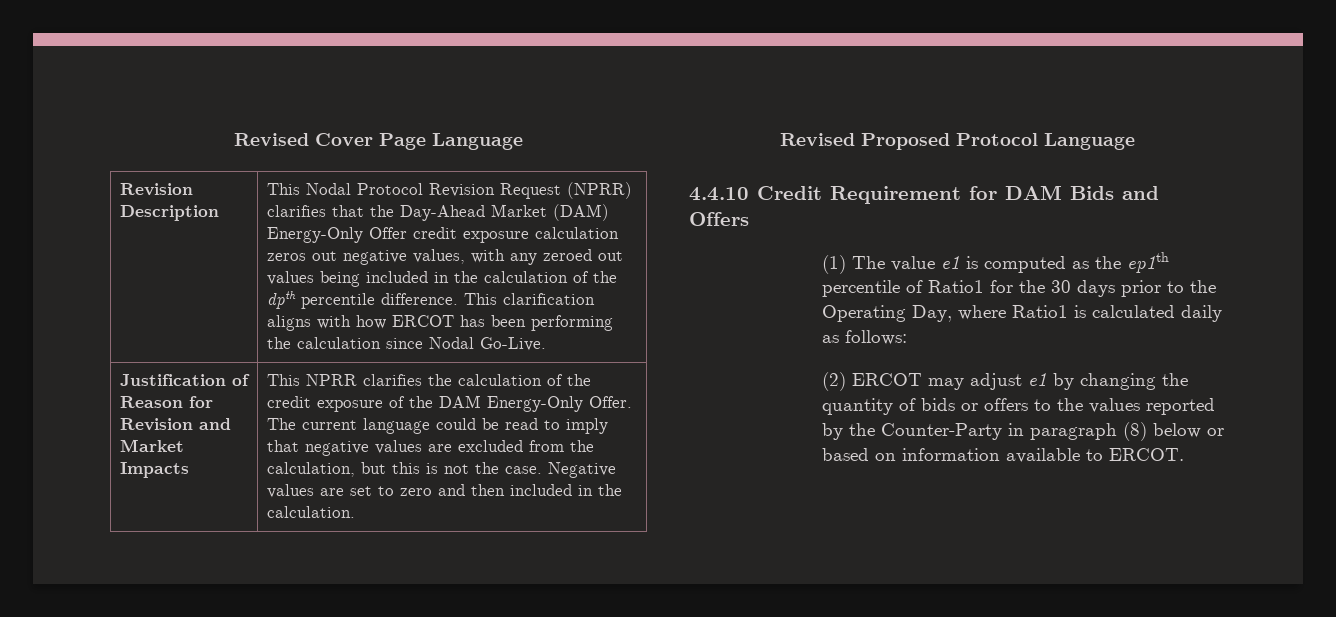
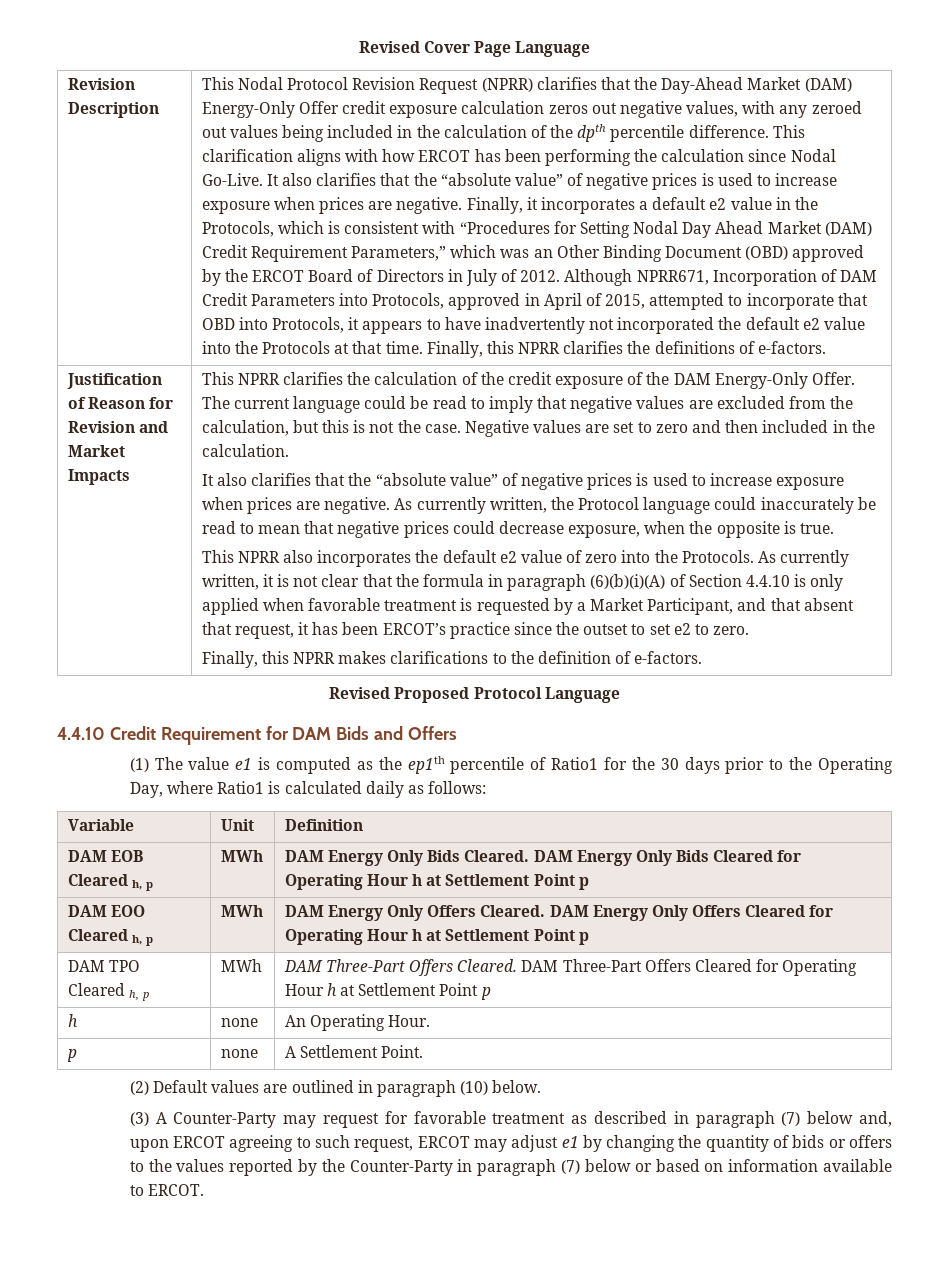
(546, 344) none -> [266,173,838,190] [201,197,819,214] [201,221,872,238] [201,245,865,262] [201,269,878,286] [201,293,868,310] [201,317,866,334] [201,341,827,358] It also clarifies that the “absolute value” of negative prices is used to increase exposure when prices are negative. Finally, it incorporates a default e2 value in the Protocols, which is consistent with “Procedures for Setting Nodal Day Ahead Market (DAM) Credit Requirement Parameters,” which was an Other Binding Document (OBD) approved by the ERCOT Board of Directors in July of 2012. Although NPRR671, Incorporation of DAM Credit Parameters into Protocols, approved in April of 2015, attempted to incorporate that OBD into Protocols, it appears to have inadvertently not incorporated the default e2 value into the Protocols at that time. Finally, this NPRR clarifies the definitions of e-factors.
(355, 512) none -> [201,473,845,490] [201,497,876,514] [201,521,835,538] [201,550,850,567] [201,574,844,591] [201,598,854,615] [201,622,750,639] [201,651,703,668] // It also clarifies that the “absolute value” of negative prices is used to increase exposure when prices are negative. As currently written, the Protocol language could inaccurately be read to mean that negative prices could decrease exposure, when the opposite is true. // This NPRR also incorporates the default e2 value of zero into the Protocols. As currently written, it is not clear that the formula in paragraph (6)(b)(i)(A) of Section 4.4.10 is only applied when favorable treatment is requested by a Market Participant, and that absent that request, it has been ERCOT’s practice since the outset to set e2 to zero. // Finally, this NPRR makes clarifications to the definition of e-factors.
[821,372,846,391] // (2) -> [67,819,134,831] [220,819,254,831] [284,819,363,831] [67,850,143,862] [67,874,153,891] [220,850,263,862] [284,850,802,866] [284,874,589,890] [67,905,145,917] [67,929,153,946] [220,905,263,917] [284,905,834,921] [284,929,589,945] [67,960,140,972] [67,983,149,1001] [220,959,262,972] [283,959,858,976] [284,983,491,1000] [67,1014,78,1027] [220,1018,258,1027] [284,1014,430,1031] [66,1049,77,1062] [220,1049,258,1058] [284,1045,423,1058] [129,1080,542,1097] [129,1111,893,1128] [129,1135,414,1152] // Variable | Unit | Definition // DAM EOB Cleared h, p | MWh | DAM Energy Only Bids Cleared. DAM Energy Only Bids Cleared for Operating Hour h at Settlement Point p // DAM EOO Cleared h, p | MWh | DAM Energy Only Offers Cleared. DAM Energy Only Offers Cleared for Operating Hour h at Settlement Point p // DAM TPO Cleared h, p | MWh | DAM Three-Part Offers Cleared. DAM Three-Part Offers Cleared for Operating Hour h at Settlement Point p // h | none | An Operating Hour. // p | none | A Settlement Point. // (2) Default values are outlined in paragraph (10) below. // (3) A Counter-Party may request for favorable treatment as described in paragraph (7) below and, upon ERCOT agreeing to such request,
[1122,422,1147,441] (8) -> [561,1160,581,1174] (7)

